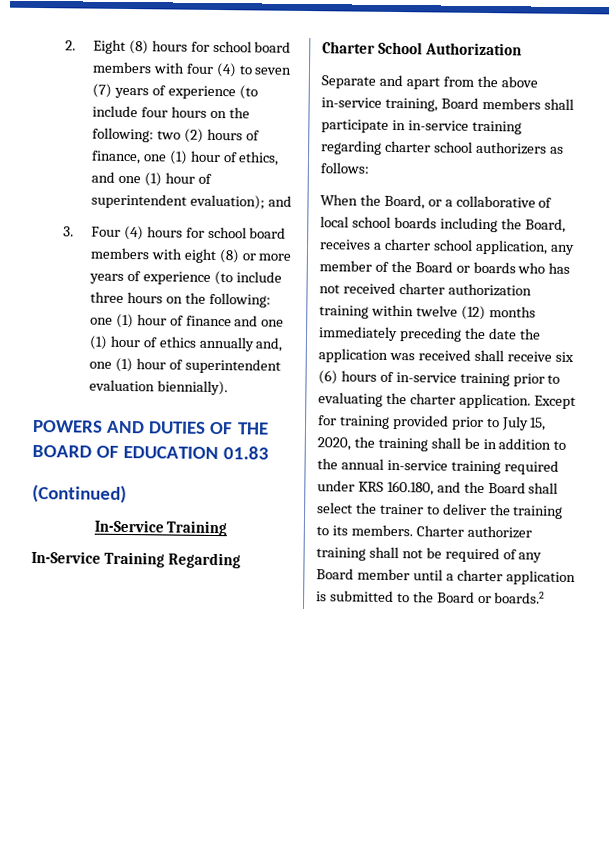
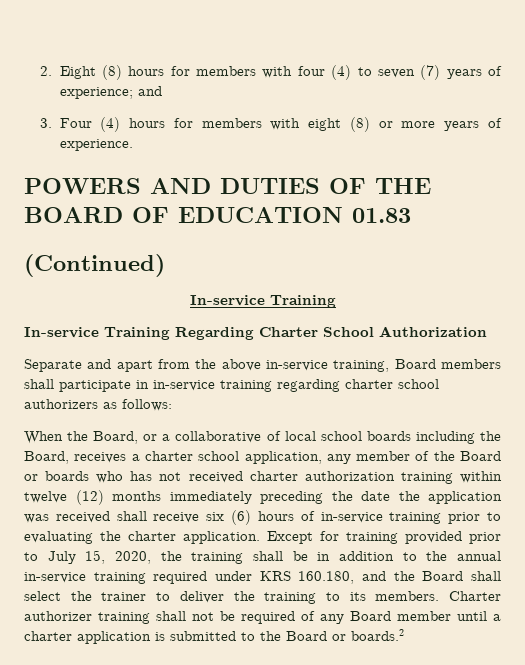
[212,40,292,53] school board -> (190, 71) none
[167,85,258,100] [91,105,250,119] [91,127,260,143] [90,150,280,166] [90,171,212,187] [90,193,265,210] experience (to include four hours on the following: two (2) hours of finance, one (1) hour of ethics, and one (1) hour of superintendent evaluation); -> [59,87,133,99] experience;
[207,226,287,239] school board -> (193, 123) none
[142,270,282,286] [89,291,271,308] [89,313,285,329] [88,335,284,352] [88,357,281,374] [88,379,228,396] experience (to include three hours on the following: one (1) hour of finance and one (1) hour of ethics annually and, one (1) hour of superintendent evaluation biennially). -> [59,139,133,151] experience.
[93,519,164,533] In-Service -> [189,295,265,306] In-service
[31,550,101,564] In-Service -> [24,327,99,338] In-service

